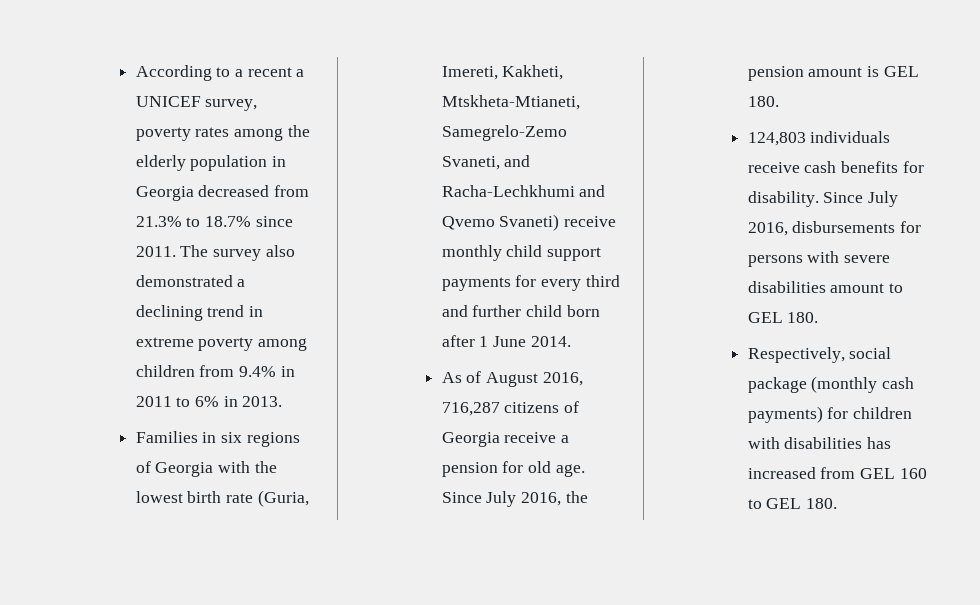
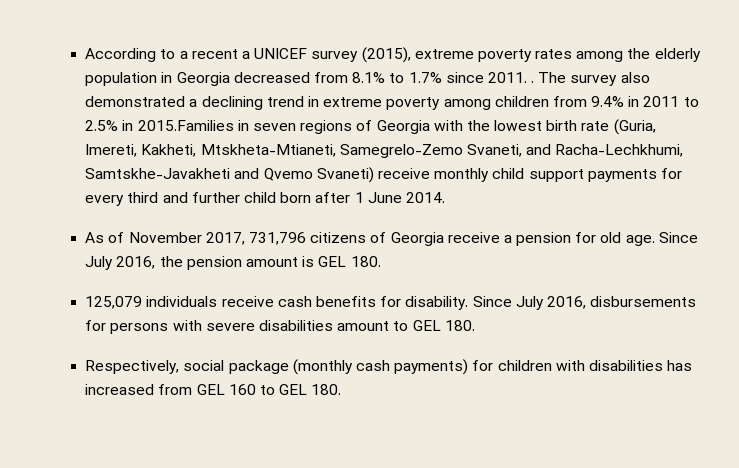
[205,99,258,111] survey, -> [311,47,474,63] survey (2015), extreme
[135,216,252,227] 21.3% to 18.7% -> [352,72,442,83] 8.1% to 1.7%
(176, 251) none -> [531,81,535,83] .
[195,396,283,407] [135,431,243,443] 6% in 2013. // Families in six -> [85,120,296,131] 2.5% in 2015.Families in seven
[441,185,575,197] Racha-Lechkhumi -> [555,144,684,157] [85,168,231,179] Racha-Lechkhumi, Samtskhe-Javakheti
[486,372,583,387] [441,402,500,416] August 2016, 716,287 -> [128,232,306,245] November 2017, 731,796
[747,132,806,146] 124,803 -> [85,296,143,309] 125,079

